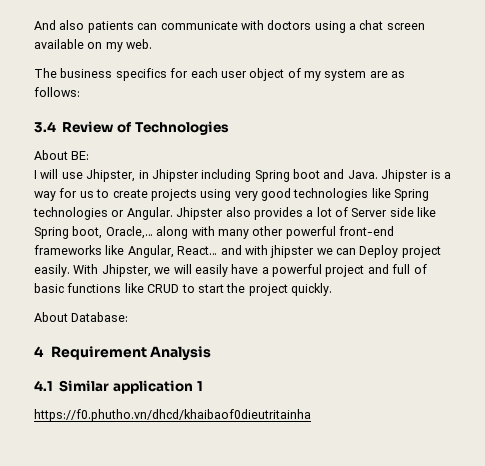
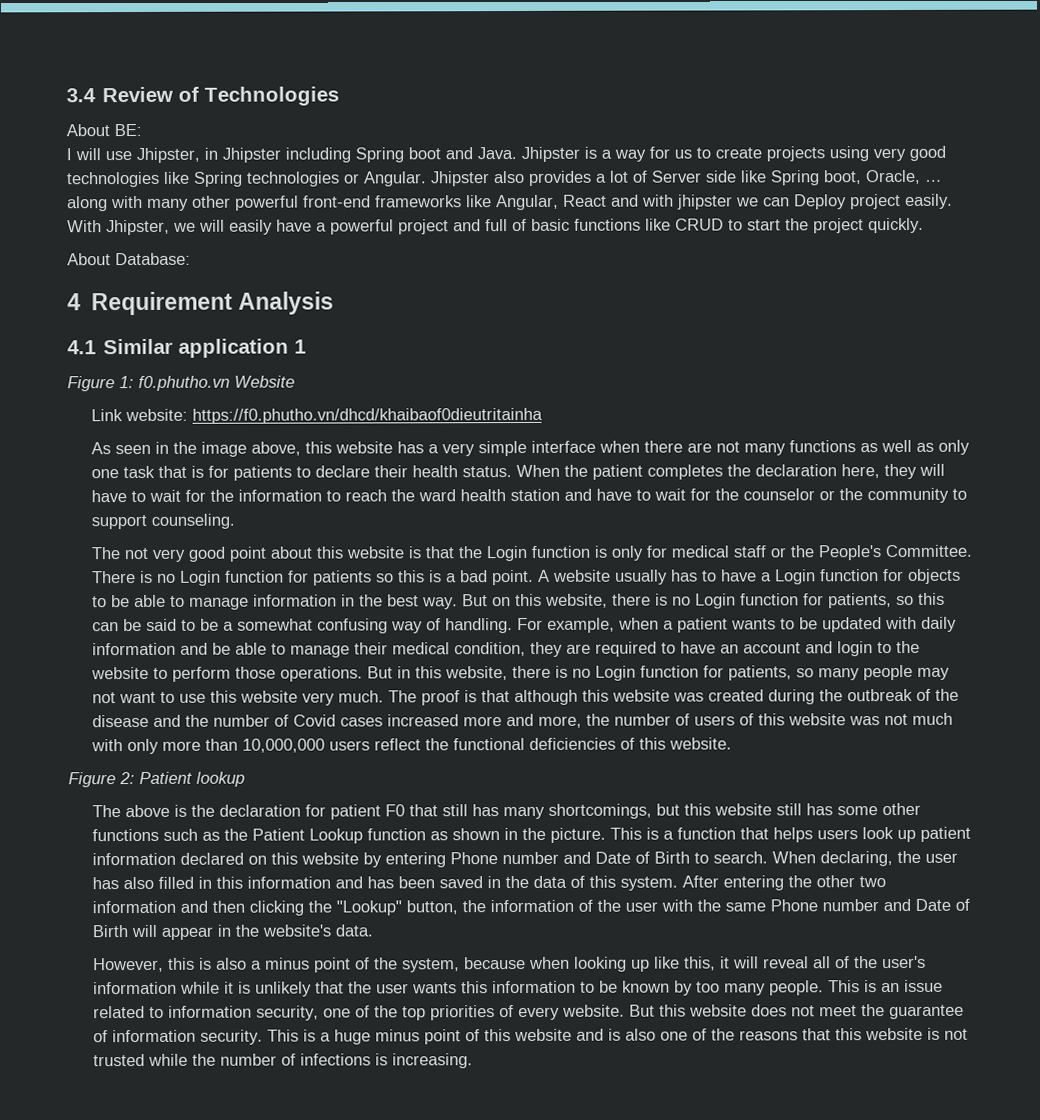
[34,20,425,33] [34,39,153,52] [34,68,406,81] [34,87,80,97] And also patients can communicate with doctors using a chat screen available on my web. // The business specifics for each user object of my system are as follows: // -> (66, 95) none
[105,226,153,239] Oracle,… -> [865,169,943,185] Oracle, …
[177,246,218,255] React… -> [563,194,607,207] React
[34,409,311,422] https://f0.phutho.vn/dhcd/khaibaof0dieutritainha -> [67,375,295,392] [90,407,543,424] [90,439,970,457] [90,463,945,481] [90,487,967,504] [90,513,235,530] [90,544,972,562] [91,568,961,586] [91,592,945,610] [91,616,957,634] [91,640,920,658] [90,664,950,682] [91,688,959,706] [91,712,953,728] [90,737,732,755] [68,771,245,788] [91,802,921,820] [91,826,971,844] [91,850,958,868] [91,875,886,891] [91,898,970,916] [91,924,373,940] [92,955,926,973] [92,979,943,997] [92,1004,964,1021] [92,1027,968,1045] [92,1053,473,1069] Figure 1: f0.phutho.vn Website // Link website: https://f0.phutho.vn/dhcd/khaibaof0dieutritainha // As seen in the image above, this website has a very simple interface when there are not many functions as well as only one task that is for patients to declare their health status. When the patient completes the declaration here, they will have to wait for the information to reach the ward health station and have to wait for the counselor or the community to support counseling. // The not very good point about this website is that the Login function is only for medical staff or the People's Committee. There is no Login function for patients so this is a bad point. A website usually has to have a Login function for objects to be able to manage information in the best way. But on this website, there is no Login function for patients, so this can be said to be a somewhat confusing way of handling. For example, when a patient wants to be updated with daily information and be able to manage their medical condition, they are required to have an account and login to the website to perform those operations. But in this website, there is no Login function for patients, so many people may not want to use this website very much. The proof is that although this website was created during the outbreak of the disease and the number of Covid cases increased more and more, the number of users of this website was not much with only more than 10,000,000 users reflect the functional deficiencies of this website. // Figure 2: Patient lookup // The above is the declaration for patient F0 that still has many shortcomings, but this website still has some other functions such as the Patient Lookup function as shown in the picture. This is a function that helps users look up patient information declared on this website by entering Phone number and Date of Birth to search. When declaring, the user has also filled in this information and has been saved in the data of this system. After entering the other two information and then clicking the "Lookup" button, the information of the user with the same Phone number and Date of Birth will appear in the website's data. // However, this is also a minus point of the system, because when looking up like this, it will reveal all of the user's information while it is unlikely that the user wants this information to be known by too many people. This is an issue related to information security, one of the top priorities of every website. But this website does not meet the guarantee of information security. This is a huge minus point of this website and is also one of the reasons that this website is not trusted while the number of infections is increasing.

